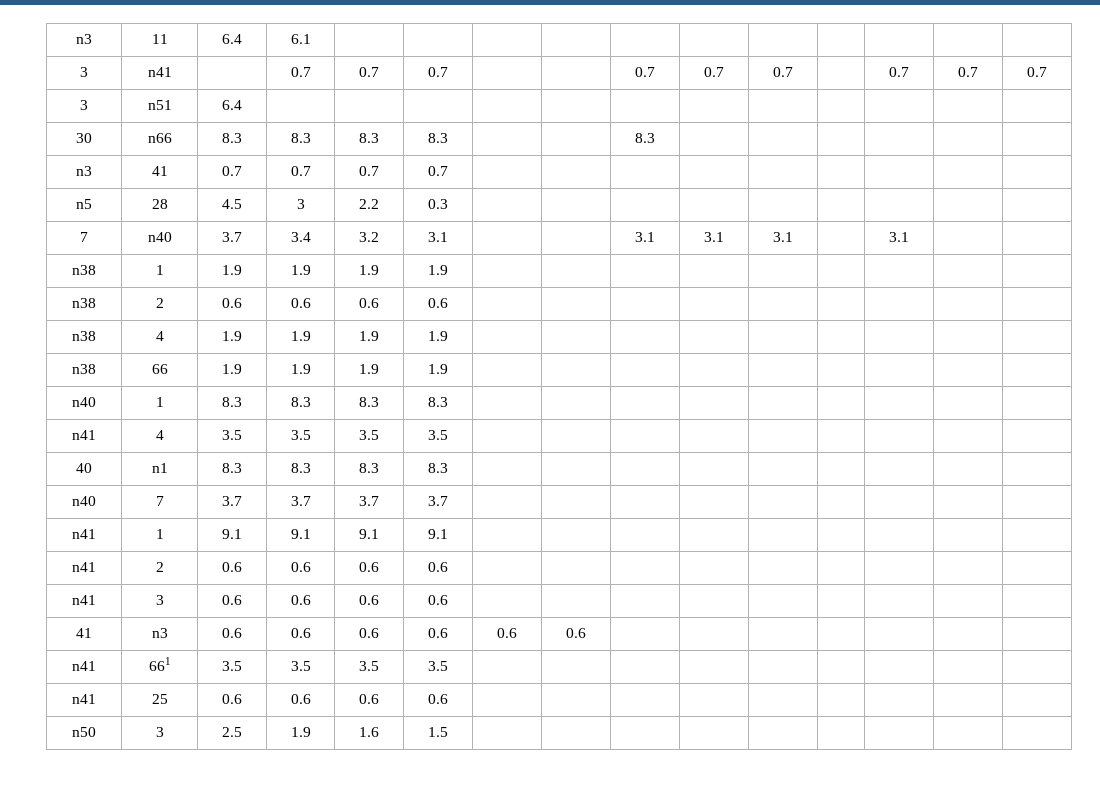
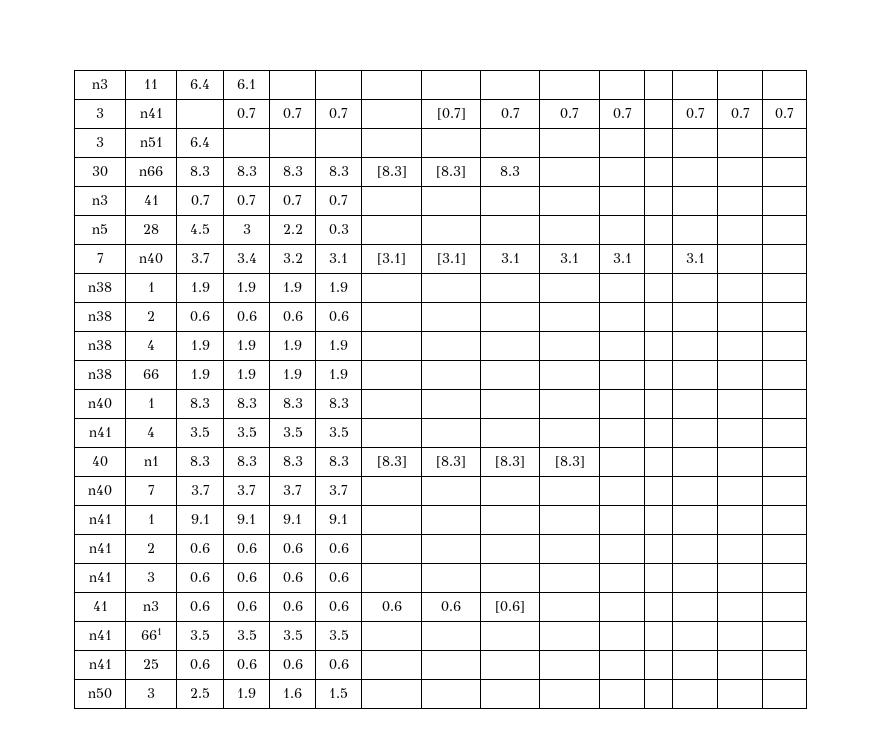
(448, 72) none -> [436,108,466,120] [0.7]
(448, 138) | -> [376,166,407,178] [436,166,466,178] [8.3] | [8.3]
(448, 237) | -> [377,253,406,265] [436,253,466,265] [3.1] | [3.1]
(448, 468) | | | -> [376,456,407,468] [436,456,466,468] [495,456,525,468] [554,456,585,468] [8.3] | [8.3] | [8.3] | [8.3]
(586, 633) none -> [495,601,525,613] [0.6]

